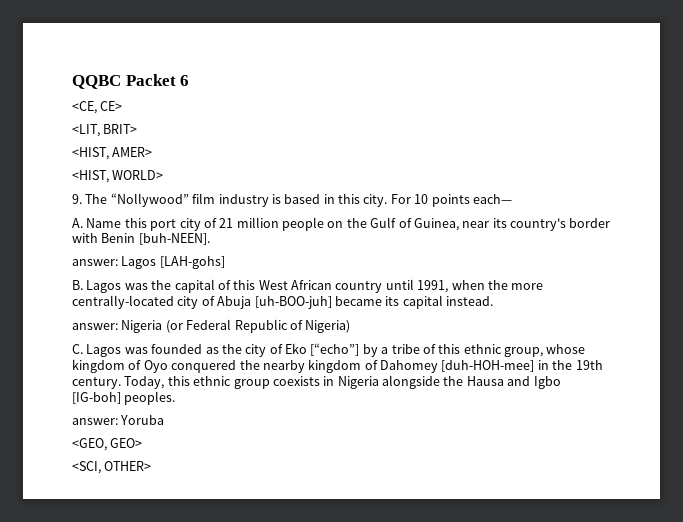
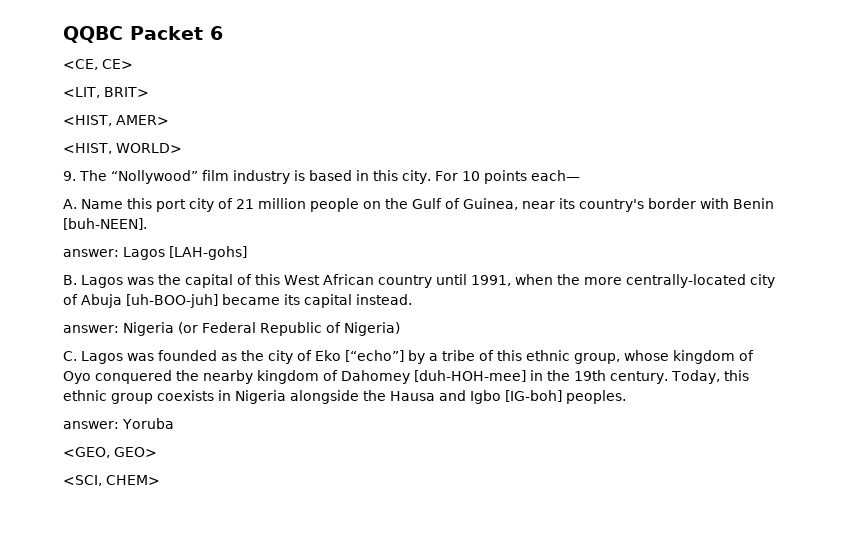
[104,461,152,471] OTHER> -> [106,475,160,485] CHEM>

